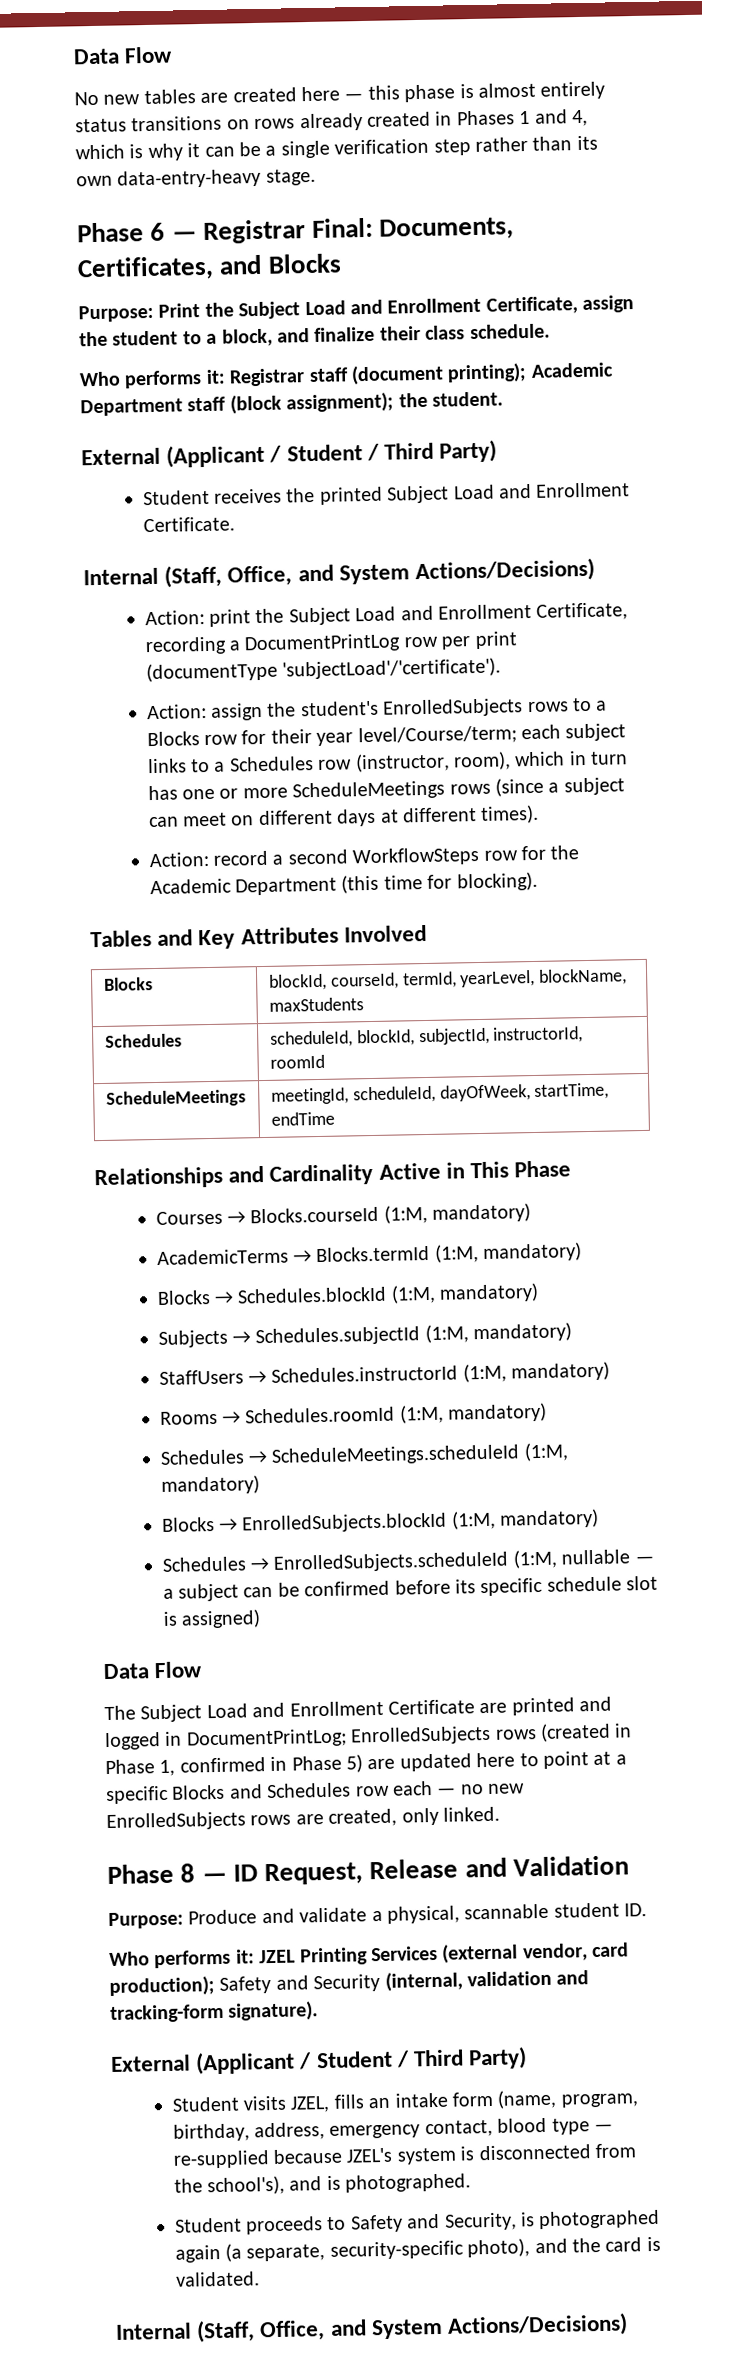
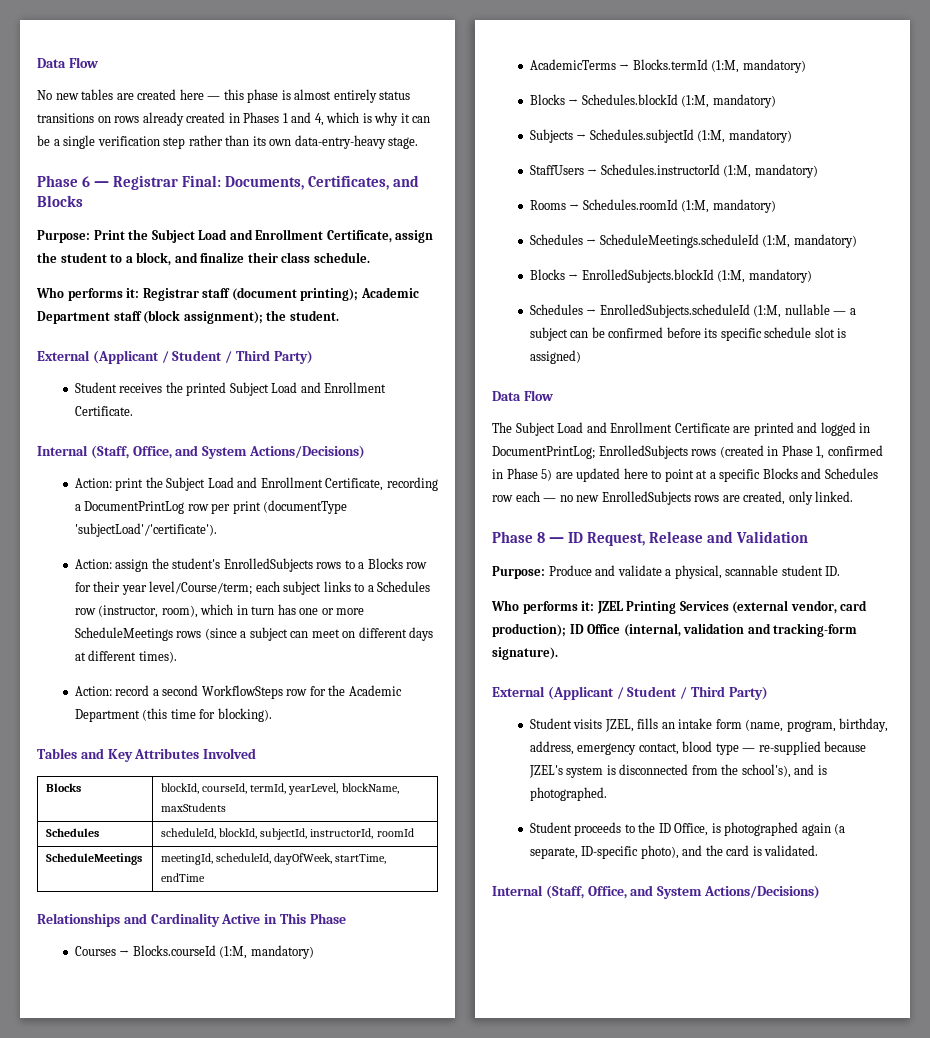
[219,1973,381,1994] Safety and Security -> [569,624,621,634] ID Office
[349,2212,517,2233] Safety and Security, -> [638,822,709,836] the ID Office,
[329,2240,464,2260] security-specific -> [581,846,639,859] ID-specific

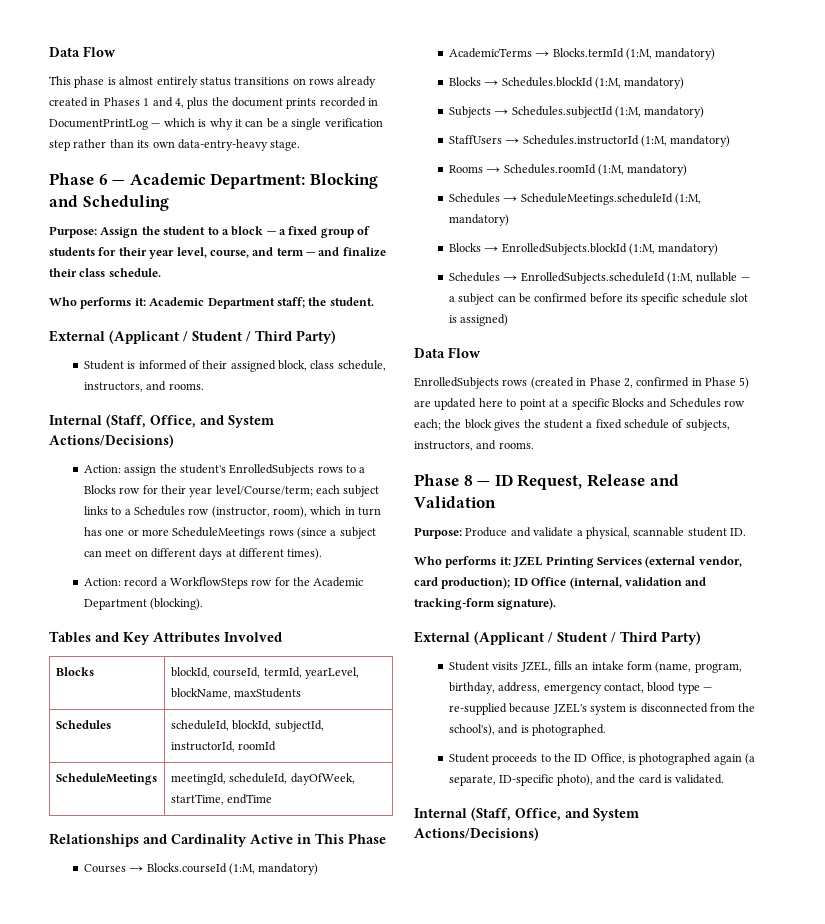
[37,57,98,68] [37,89,244,100] Data Flow // No new tables are created here — this -> [49,46,116,57] [49,76,71,85] Data Flow // This
(324, 119) none -> [187,97,379,109] [49,119,161,130] plus the document prints recorded in DocumentPrintLog —
[113,175,420,190] [37,195,83,207] [37,229,434,243] [37,252,172,266] Registrar Final: Documents, Certificates, and Blocks // Purpose: Print the Subject Load and Enrollment Certificate, assign the student to a block, -> [129,173,378,189] [49,195,169,211] [49,226,371,238] [49,247,315,259] Academic Department: Blocking and Scheduling // Purpose: Assign the student to a block — a fixed group of students for their year level, course, and term —
[142,287,419,301] [37,310,263,324] Registrar staff (document printing); Academic Department staff (block assignment); -> [149,297,305,309] Academic Department staff;
[119,382,387,396] [74,406,133,416] [37,445,365,459] [74,477,438,491] [74,500,348,514] [74,523,217,537] receives the printed Subject Load and Enrollment Certificate. // Internal (Staff, Office, and System Actions/Decisions) // Action: print the Subject Load and Enrollment Certificate, recording a DocumentPrintLog row per print (documentType 'subjectLoad'/'certificate'). -> [127,360,386,372] [83,381,204,392] [49,414,274,428] [49,434,174,448] is informed of their assigned block, class schedule, instructors, and rooms. // Internal (Staff, Office, and System Actions/Decisions)
[162,685,199,696] second -> (167, 583) none
[142,708,272,722] (this time for blocking). -> [150,598,204,610] (blocking).
[492,422,871,436] [492,446,595,459] The Subject Load and Enrollment Certificate are printed and logged in DocumentPrintLog; -> (481, 352) none
[816,446,825,459] 1, -> [623,378,633,388] 2,
[515,491,854,505] each — no new EnrolledSubjects rows are created, only linked. -> [414,419,730,431] [414,440,534,451] each; the block gives the student a fixed schedule of subjects, instructors, and rooms.

